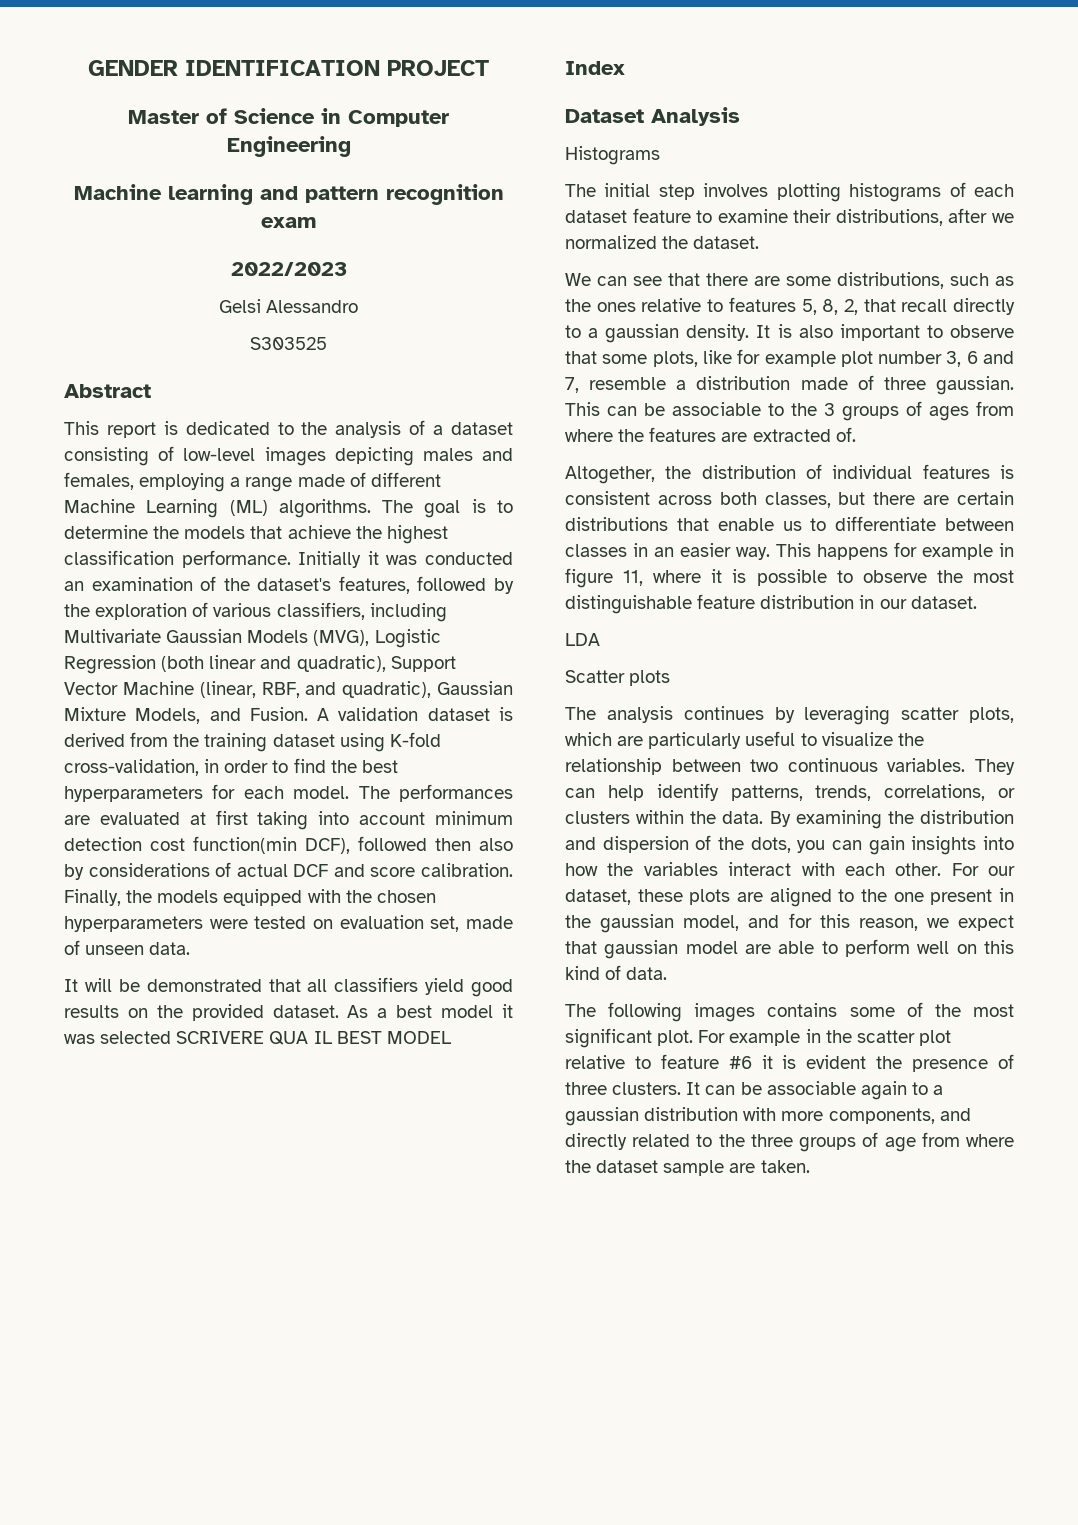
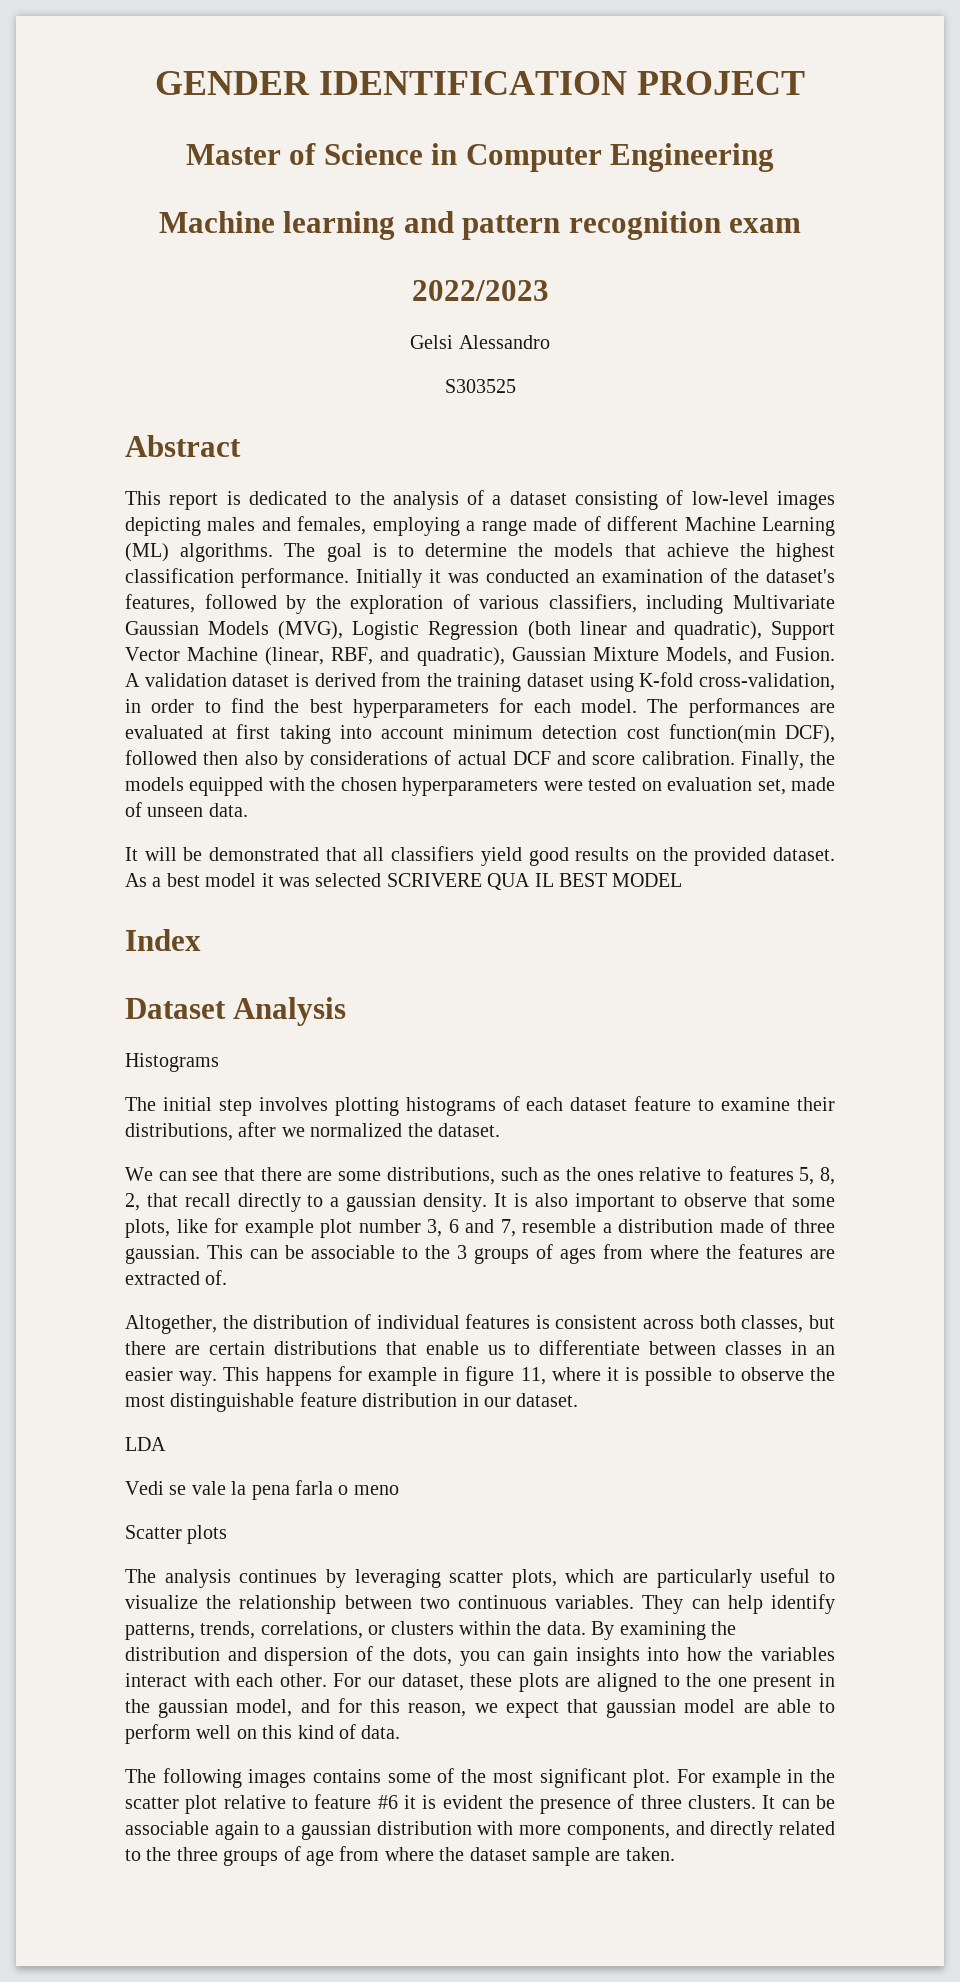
(600, 639) none -> [125,1480,399,1500] // Vedi se vale la pena farla o meno

